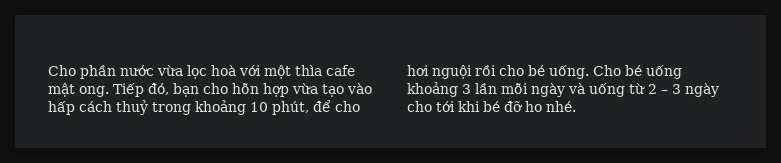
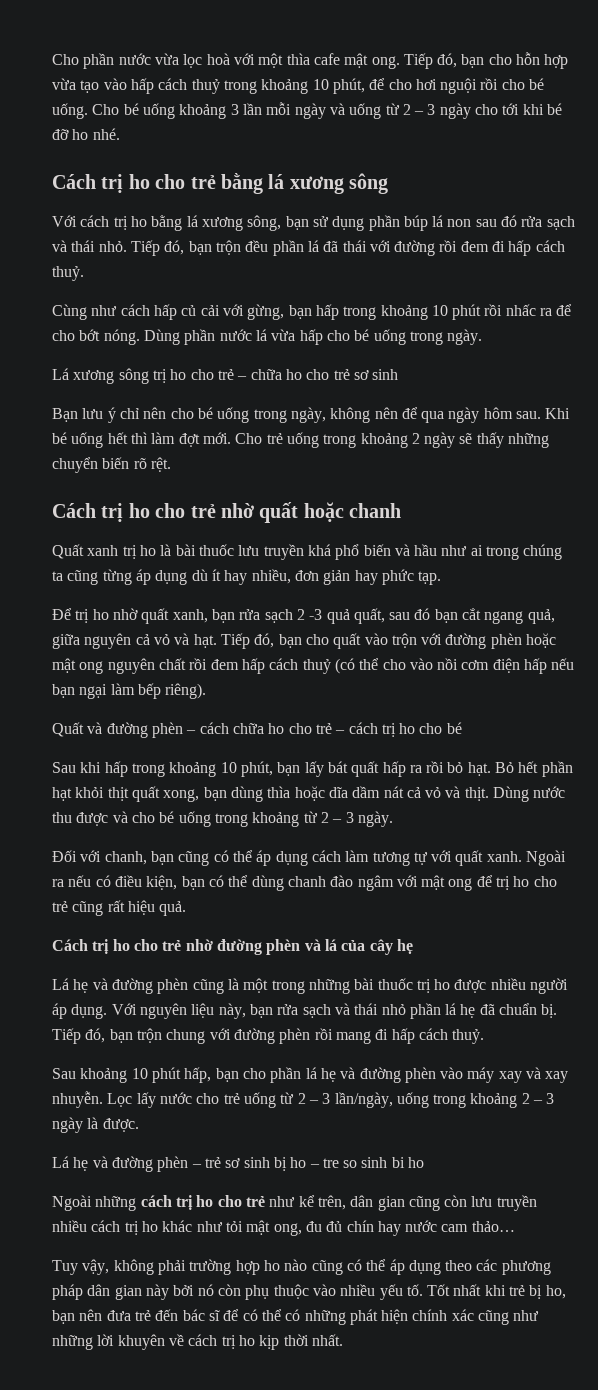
(576, 106) none -> [52,173,389,194] [52,215,575,231] [52,240,565,256] [52,266,84,281] [52,304,573,320] [52,329,483,345] [52,368,399,384] [52,407,571,423] [52,432,550,448] [52,457,171,473] [52,502,402,523] [52,544,563,560] [52,569,442,585] [52,608,555,624] [52,633,557,649] [52,658,575,674] [52,683,207,699] [52,722,462,738] [52,761,573,777] [52,786,566,802] [52,811,393,827] [52,850,567,866] [52,875,557,891] [52,900,187,916] [52,939,413,955] [52,978,569,994] [52,1003,558,1019] [52,1028,485,1044] [52,1067,569,1083] [52,1091,555,1108] [52,1117,139,1133] [52,1156,425,1172] [52,1195,537,1211] [52,1220,515,1236] [52,1259,551,1275] [52,1284,566,1300] [52,1309,540,1325] [52,1334,343,1350] // Cách trị ho cho trẻ bằng lá xương sông // Với cách trị ho bằng lá xương sông, bạn sử dụng phần búp lá non sau đó rửa sạch và thái nhỏ. Tiếp đó, bạn trộn đều phần lá đã thái với đường rồi đem đi hấp cách thuỷ. // Cùng như cách hấp củ cải với gừng, bạn hấp trong khoảng 10 phút rồi nhấc ra để cho bớt nóng. Dùng phần nước lá vừa hấp cho bé uống trong ngày. // Lá xương sông trị ho cho trẻ – chữa ho cho trẻ sơ sinh // Bạn lưu ý chỉ nên cho bé uống trong ngày, không nên để qua ngày hôm sau. Khi bé uống hết thì làm đợt mới. Cho trẻ uống trong khoảng 2 ngày sẽ thấy những chuyển biến rõ rệt. // Cách trị ho cho trẻ nhờ quất hoặc chanh // Quất xanh trị ho là bài thuốc lưu truyền khá phổ biến và hầu như ai trong chúng ta cũng từng áp dụng dù ít hay nhiều, đơn giản hay phức tạp. // Để trị ho nhờ quất xanh, bạn rửa sạch 2 -3 quả quất, sau đó bạn cắt ngang quả, giữa nguyên cả vỏ và hạt. Tiếp đó, bạn cho quất vào trộn với đường phèn hoặc mật ong nguyên chất rồi đem hấp cách thuỷ (có thể cho vào nồi cơm điện hấp nếu bạn ngại làm bếp riêng). // Quất và đường phèn – cách chữa ho cho trẻ – cách trị ho cho bé // Sau khi hấp trong khoảng 10 phút, bạn lấy bát quất hấp ra rồi bỏ hạt. Bỏ hết phần hạt khỏi thịt quất xong, bạn dùng thìa hoặc dĩa dầm nát cả vỏ và thịt. Dùng nước thu được và cho bé uống trong khoảng từ 2 – 3 ngày. // Đối với chanh, bạn cũng có thể áp dụng cách làm tương tự với quất xanh. Ngoài ra nếu có điều kiện, bạn có thể dùng chanh đào ngâm với mật ong để trị ho cho trẻ cũng rất hiệu quả. // Cách trị ho cho trẻ nhờ đường phèn và lá của cây hẹ // Lá hẹ và đường phèn cũng là một trong những bài thuốc trị ho được nhiều người áp dụng. Với nguyên liệu này, bạn rửa sạch và thái nhỏ phần lá hẹ đã chuẩn bị. Tiếp đó, bạn trộn chung với đường phèn rồi mang đi hấp cách thuỷ. // Sau khoảng 10 phút hấp, bạn cho phần lá hẹ và đường phèn vào máy xay và xay nhuyễn. Lọc lấy nước cho trẻ uống từ 2 – 3 lần/ngày, uống trong khoảng 2 – 3 ngày là được. // Lá hẹ và đường phèn – trẻ sơ sinh bị ho – tre so sinh bi ho // Ngoài những cách trị ho cho trẻ như kể trên, dân gian cũng còn lưu truyền nhiều cách trị ho khác như tỏi mật ong, đu đủ chín hay nước cam thảo… // Tuy vậy, không phải trường hợp ho nào cũng có thể áp dụng theo các phương pháp dân gian này bởi nó còn phụ thuộc vào nhiều yếu tố. Tốt nhất khi trẻ bị ho, bạn nên đưa trẻ đến bác sĩ để có thể có những phát hiện chính xác cũng như những lời khuyên về cách trị ho kịp thời nhất.

